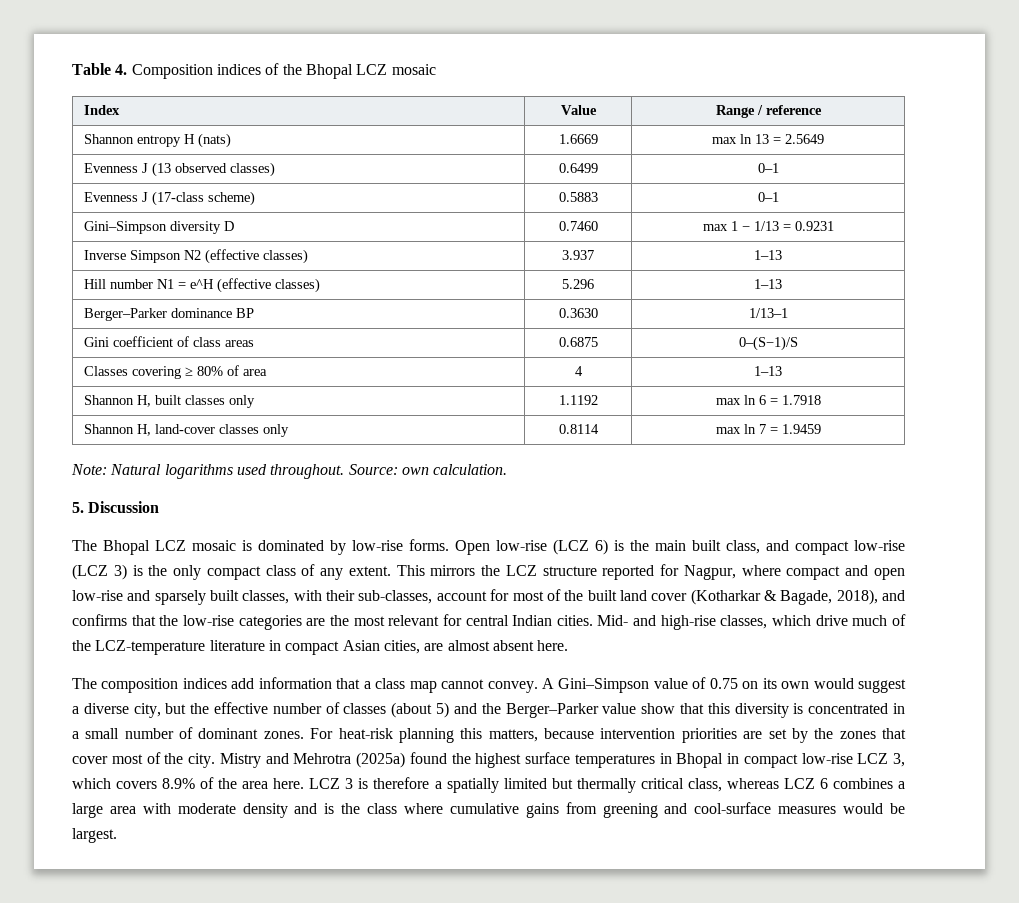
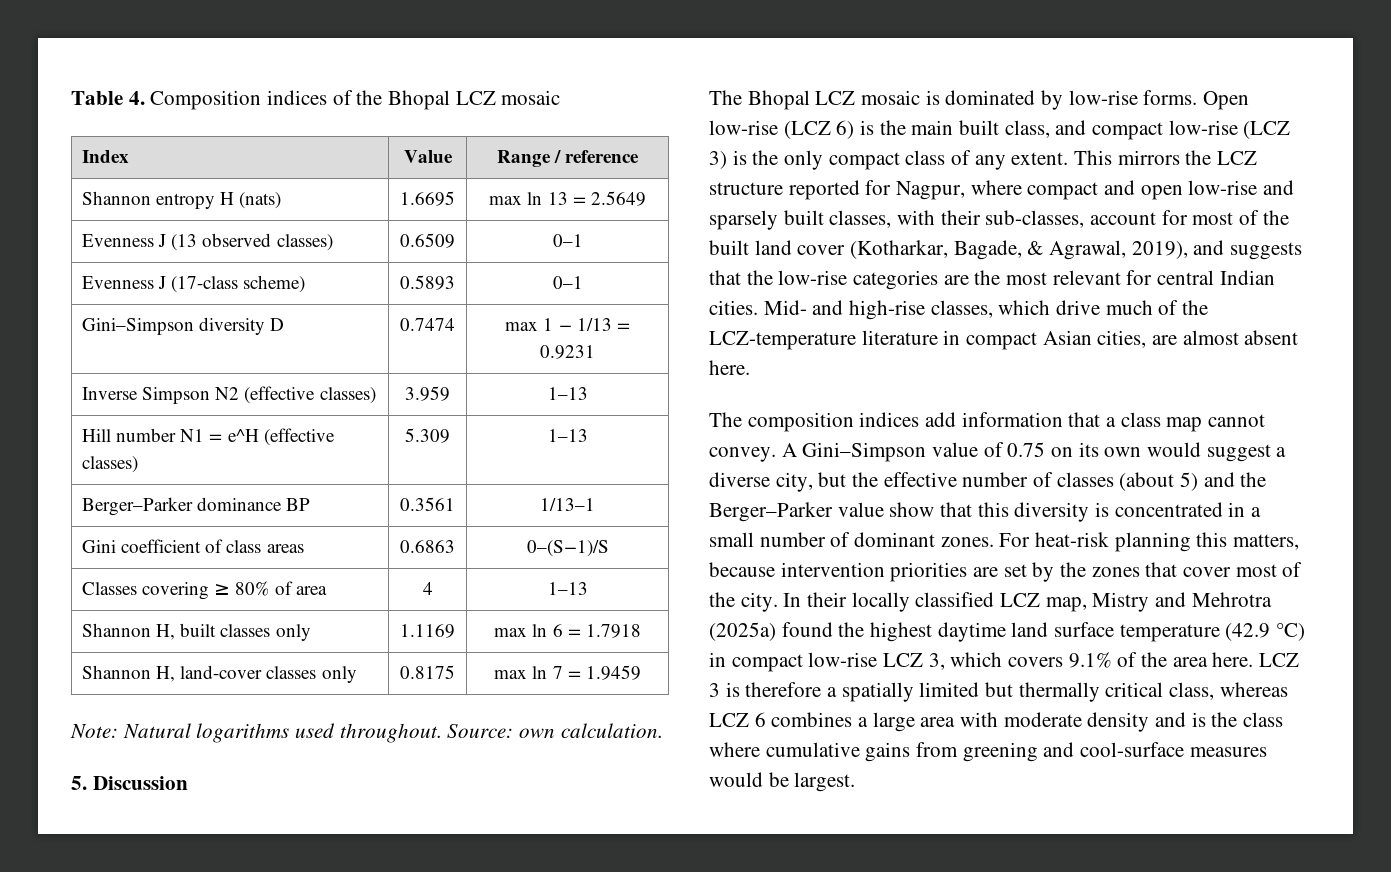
[558,134,598,144] 1.6669 -> [400,191,455,206] 1.6695
[558,163,598,173] 0.6499 -> [400,233,455,248] 0.6509
[558,192,598,202] 0.5883 -> [400,275,455,290] 0.5893
[558,221,598,231] 0.7460 -> [400,318,455,331] 0.7474
[562,250,594,260] 3.937 -> [405,386,450,401] 3.959
[562,279,594,289] 5.296 -> [405,428,450,443] 5.309
[558,308,598,318] 0.3630 -> [400,497,455,511] 0.3561
[558,337,598,347] 0.6875 -> [400,540,455,553] 0.6863
[558,395,598,405] 1.1192 -> [400,624,455,638] 1.1169
[558,424,599,434] 0.8114 -> [400,665,455,679] 0.8175
[690,589,906,605] [72,614,127,626] (Kotharkar & Bagade, 2018), and confirms -> [850,240,1303,260] (Kotharkar, Bagade, & Agrawal, 2019), and suggests
(215, 760) none -> [783,592,1087,612] In their locally classified LCZ map,
[525,752,724,768] surface temperatures in Bhopal -> [937,622,1306,642] daytime land surface temperature (42.9 °C)
[162,778,196,789] 8.9% -> [1068,652,1112,668] 9.1%

